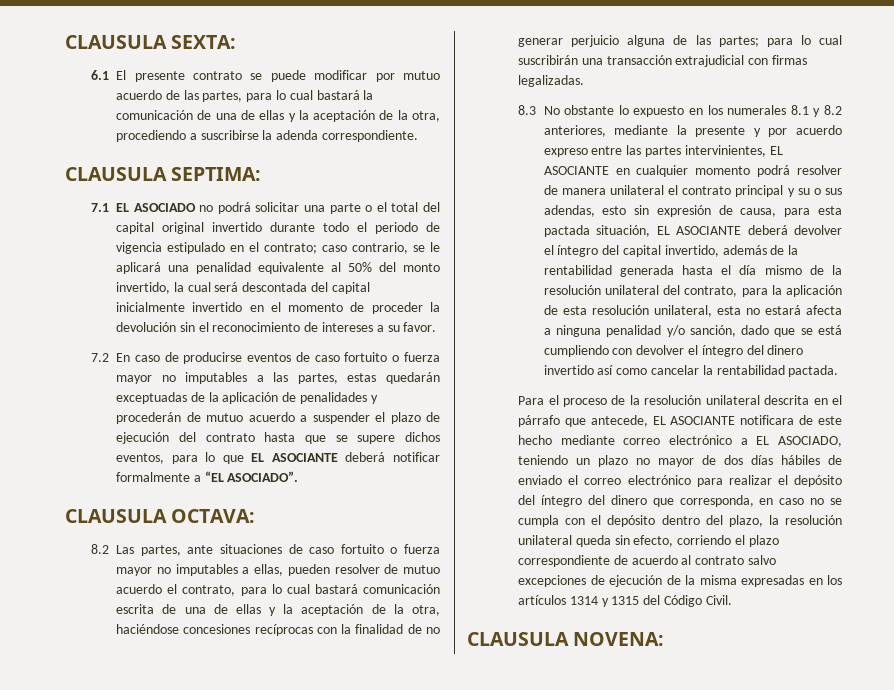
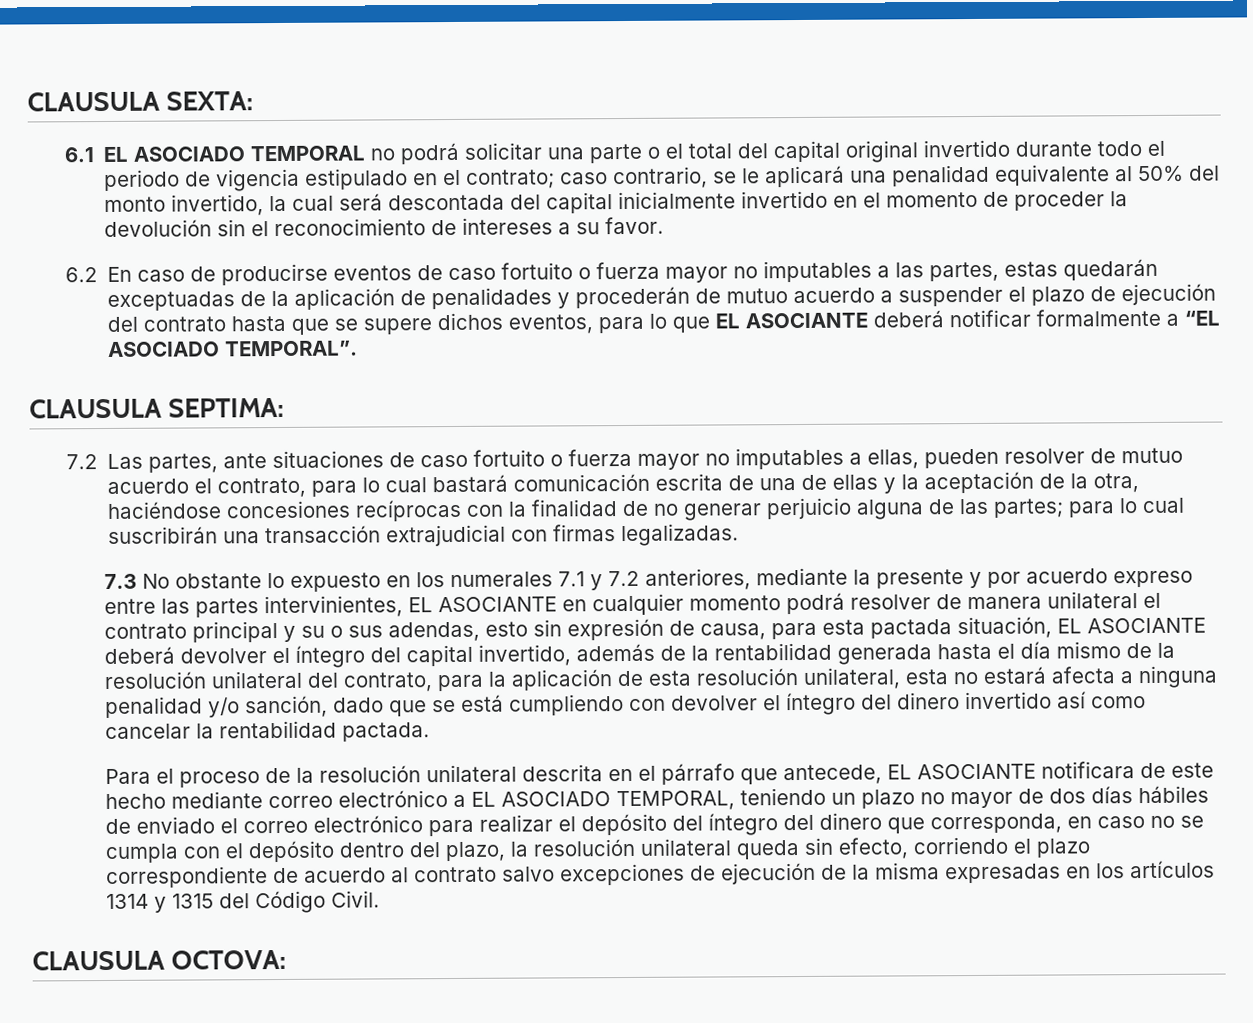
[116,70,440,82] [116,90,374,102] [116,110,440,122] [116,130,419,142] [65,167,262,181] [90,203,196,212] El presente contrato se puede modificar por mutuo acuerdo de las partes, para lo cual bastará la comunicación de una de ellas y la aceptación de la otra, procediendo a suscribirse la adenda correspondiente. // CLAUSULA SEPTIMA: // 7.1 EL ASOCIADO -> [103,145,366,163] EL ASOCIADO TEMPORAL
[90,353,109,362] 7.2 -> [65,267,99,283] 6.2
[227,471,299,482] [65,509,256,523] [90,544,109,554] ASOCIADO”. // CLAUSULA OCTAVA: // 8.2 -> [108,340,359,357] [29,397,285,419] [66,454,99,470] ASOCIADO TEMPORAL”. // CLAUSULA SEPTIMA: // 7.2
[518,105,537,115] 8.3 -> [104,573,138,590] 7.3
[790,105,842,117] 8.1 y 8.2 -> [558,570,641,591] 7.1 y 7.2
[778,436,842,447] ASOCIADO, -> [501,790,736,811] ASOCIADO TEMPORAL,
[573,632,665,646] NOVENA: -> [171,949,287,970] OCTOVA:

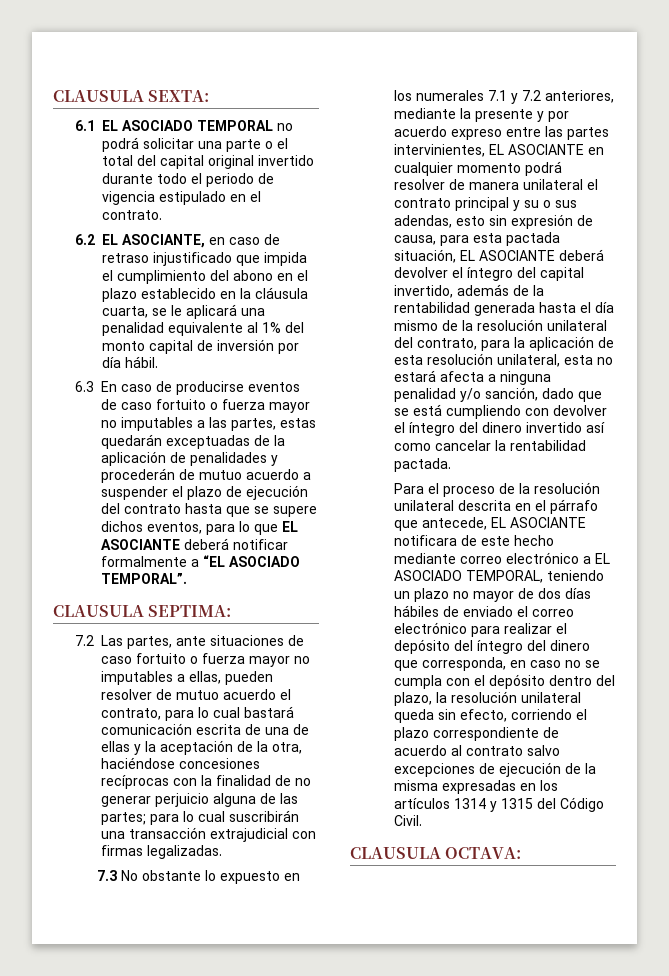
[466,166,709,189] contrato; caso contrario, -> [102,210,163,220] [75,234,281,248] [102,252,308,266] [102,270,309,284] [102,287,309,302] [102,306,149,318] contrato. // 6.2 EL ASOCIANTE, en caso de retraso injustificado que impida el cumplimiento del abono en el plazo establecido en la cláusula cuarta,
[1138,165,1185,183] 50% -> [262,322,282,333] 1%
[171,190,1129,216] [104,216,665,238] [65,267,99,283] invertido, la cual será descontada del capital inicialmente invertido en el momento de proceder la devolución sin el reconocimiento de intereses a su favor. // 6.2 -> [149,339,300,354] [102,356,159,368] [75,381,95,392] capital de inversión por día hábil. // 6.3
[171,949,287,970] OCTOVA: -> [445,847,522,859] OCTAVA:

